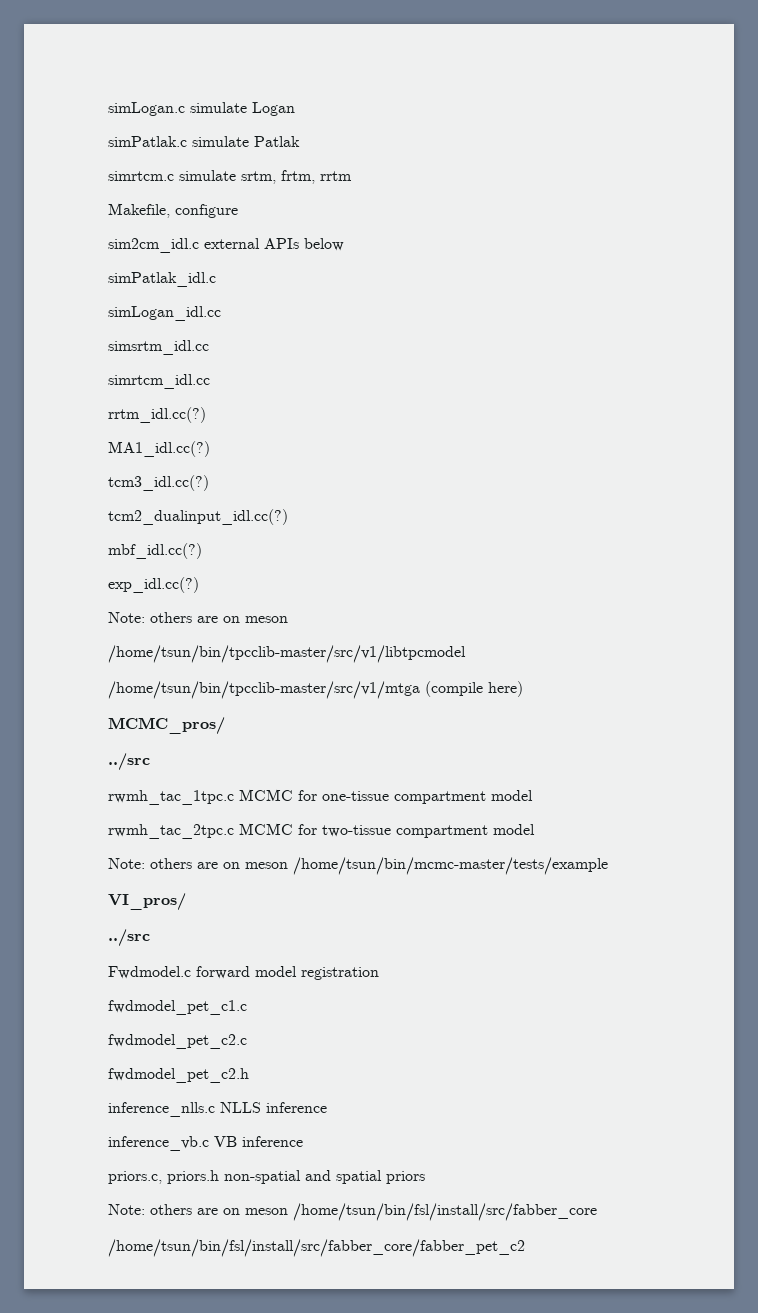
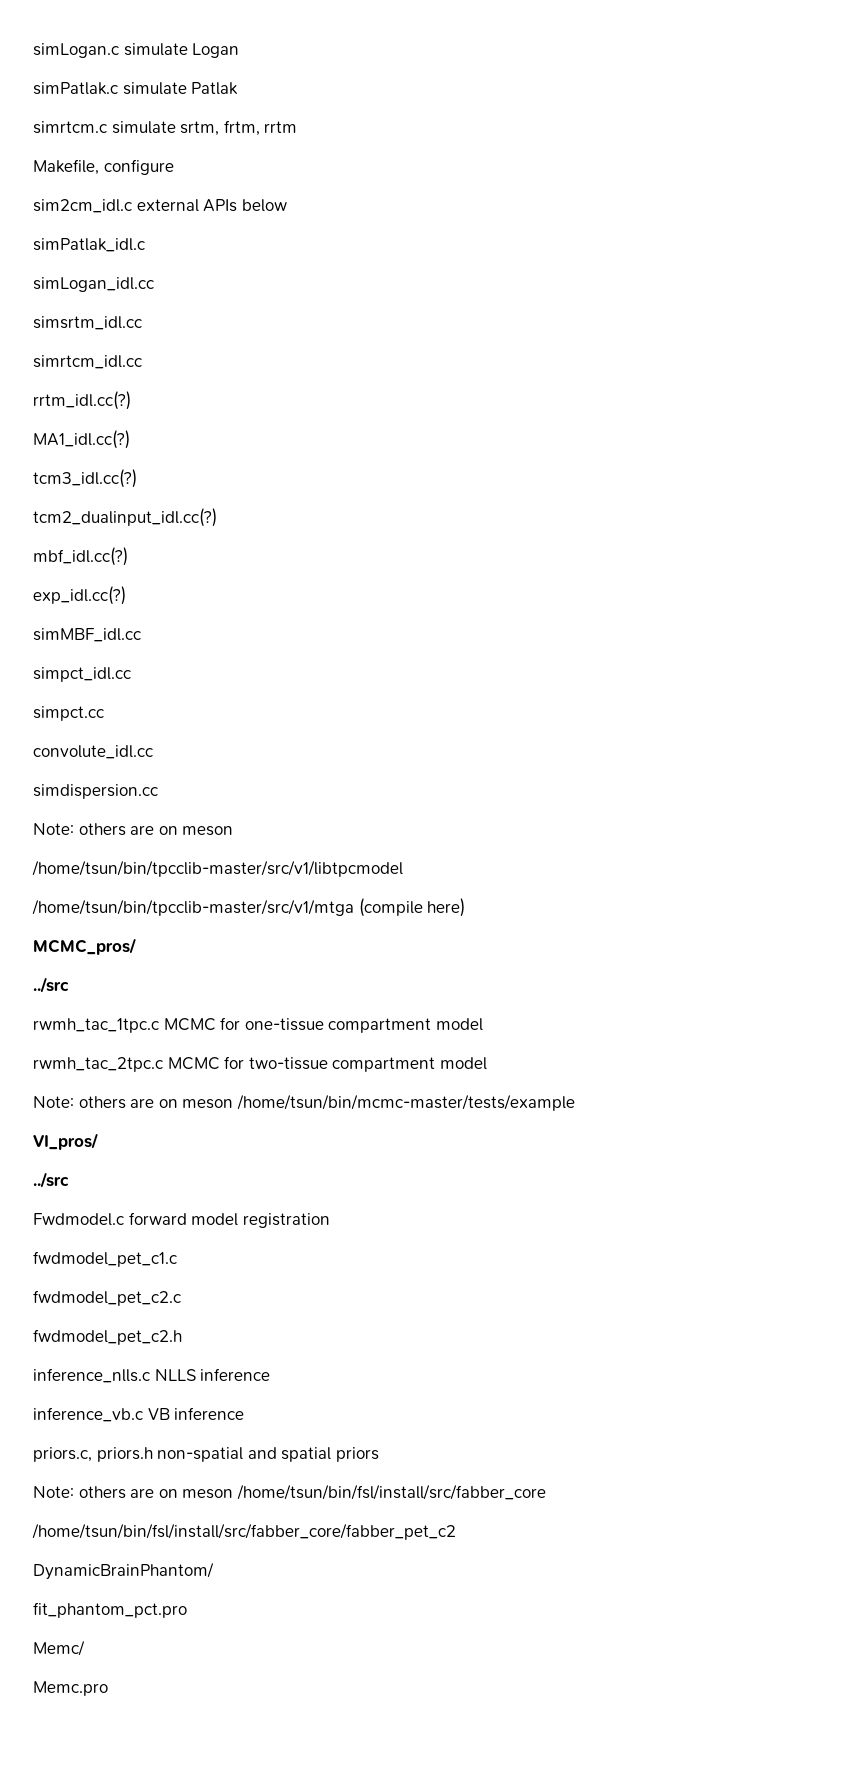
(199, 585) none -> [33,628,141,642] [33,667,131,682] [33,706,104,721] [33,745,153,759] [33,784,158,799] // simMBF_idl.cc // simpct_idl.cc // simpct.cc // convolute_idl.cc // simdispersion.cc
(525, 1248) none -> [33,1562,214,1580] [33,1602,187,1618] [33,1640,85,1656] [33,1681,108,1696] // DynamicBrainPhantom/ // fit_phantom_pct.pro // Memc/ // Memc.pro

